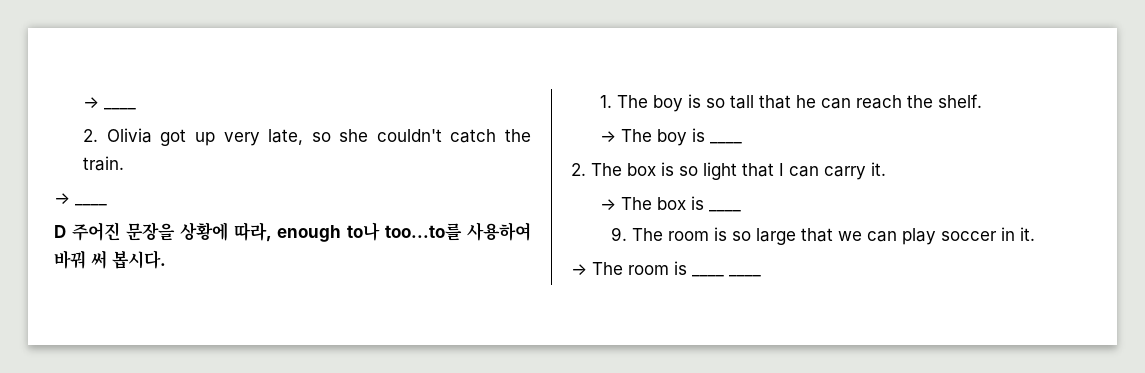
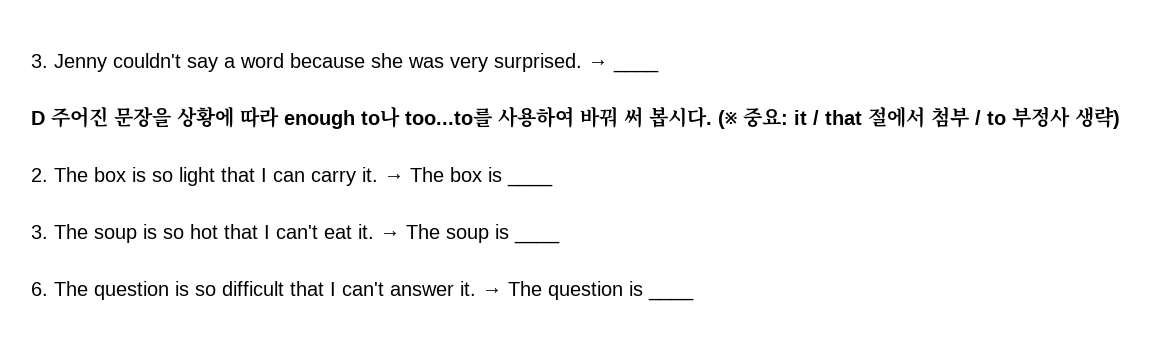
[83,97,100,108] [104,108,137,110] [83,128,531,146] [83,156,125,171] → ____ // 2. Olivia got up very late, so she couldn't catch the train. // -> [31,53,582,72] 3. Jenny couldn't say a word because she was very surprised.
[233,222,272,242] 따라, -> [240,106,279,128] 따라
[600,94,983,112] [600,128,706,146] [710,142,743,144] // 1. The boy is so tall that he can reach the shelf. // → The boy is ____ -> [718,106,1120,129] (※ 중요: it / that 절에서 첨부 / to 부정사 생략)
(886, 169) // -> (378, 174) none
[611,227,1036,245] [571,261,687,275] [692,275,724,277] 9. The room is so large that we can play soccer in it. // → The room is ____ -> [31,224,509,243] [514,239,560,244] [31,281,643,300] 3. The soup is so hot that I can't eat it. → The soup is ____ // 6. The question is so difficult that I can't answer it. → The question is

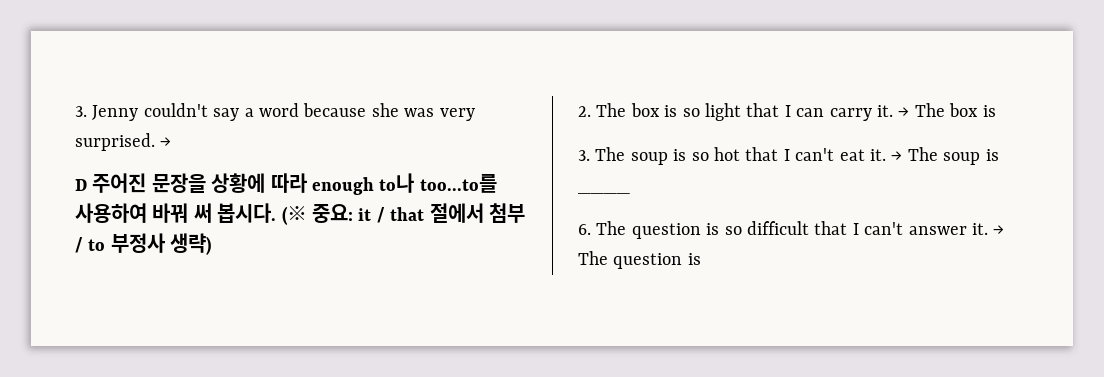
[613,68,659,73] ____ -> (172, 142) none
[507,182,553,187] ____ -> (996, 111) none
[648,296,694,301] ____ -> (701, 259) none

